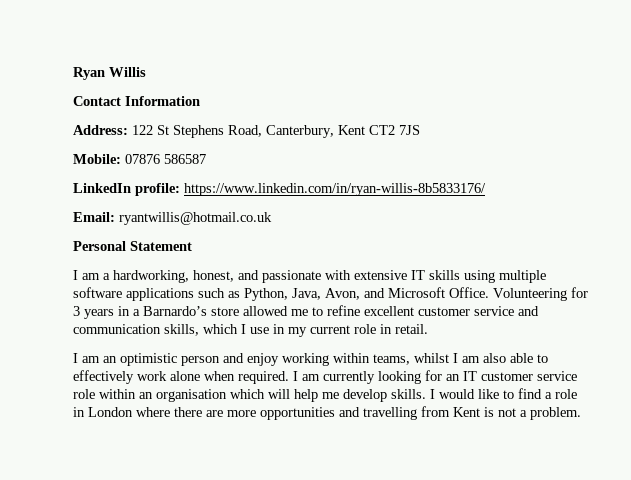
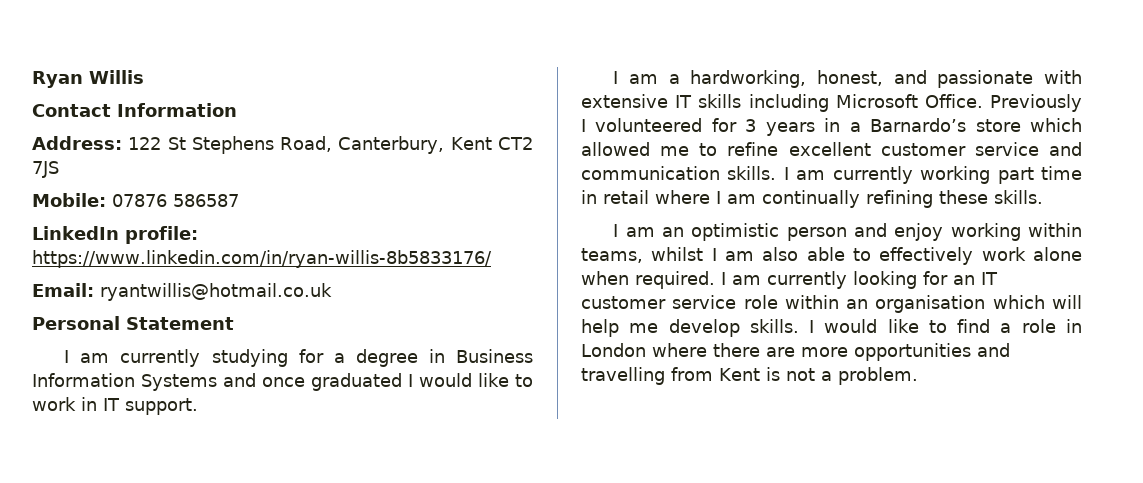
(192, 246) none -> [64,349,533,367] [32,373,533,391] [32,397,198,415] // I am currently studying for a degree in Business Information Systems and once graduated I would like to work in IT support.
[464,270,546,283] [73,287,567,301] using multiple software applications such as Python, Java, Avon, and Microsoft Office. Volunteering -> [748,94,1082,112] [581,118,703,132] including Microsoft Office. Previously I volunteered
(239, 311) none -> [1030,118,1082,132] which
[164,324,428,337] skills, which I use in my current role in retail. -> [727,166,1082,184] [581,190,1043,208] skills. I am currently working part time in retail where I am continually refining these skills.

